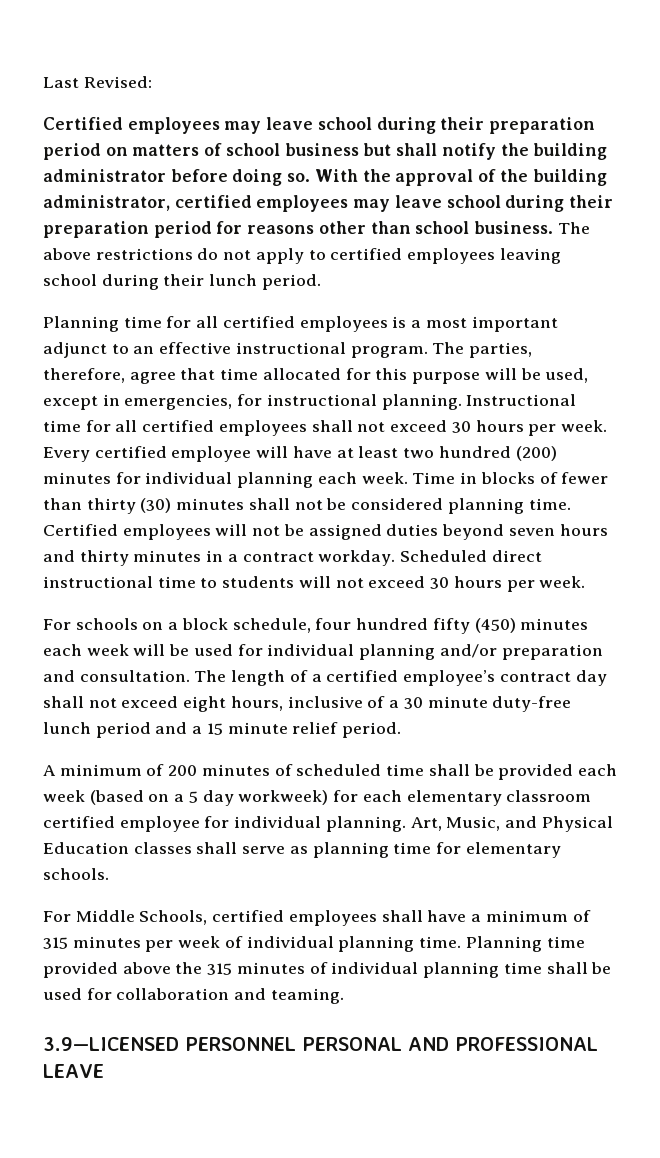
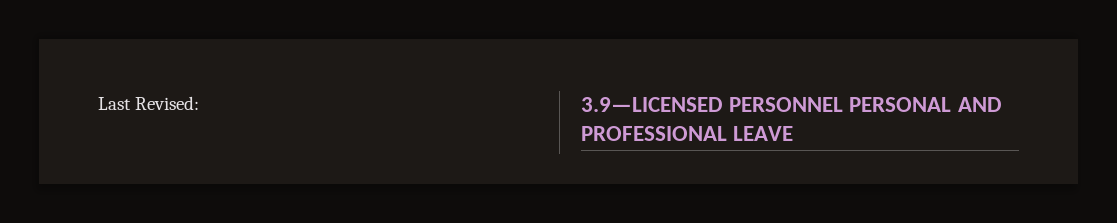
[43,117,596,134] [43,143,608,160] [43,169,607,186] [43,195,614,212] [43,221,590,238] [43,248,561,264] [43,274,321,290] [43,316,558,332] [43,342,533,358] [43,368,589,384] [43,394,577,410] [43,420,607,436] [43,446,557,462] [43,472,609,488] [43,498,571,514] [43,524,608,540] [43,550,542,566] [43,576,586,592] [43,618,589,634] [43,644,603,660] [43,670,607,686] [43,696,572,712] [43,722,402,738] [43,764,617,780] [43,790,592,806] [43,816,613,832] [43,842,561,858] [43,868,109,880] [43,910,591,926] [43,936,585,952] [43,962,612,978] [43,988,344,1004] // Certified employees may leave school during their preparation period on matters of school business but shall notify the building administrator before doing so. With the approval of the building administrator, certified employees may leave school during their preparation period for reasons other than school business. The above restrictions do not apply to certified employees leaving school during their lunch period. // Planning time for all certified employees is a most important adjunct to an effective instructional program. The parties, therefore, agree that time allocated for this purpose will be used, except in emergencies, for instructional planning. Instructional time for all certified employees shall not exceed 30 hours per week. Every certified employee will have at least two hundred (200) minutes for individual planning each week. Time in blocks of fewer than thirty (30) minutes shall not be considered planning time. Certified employees will not be assigned duties beyond seven hours and thirty minutes in a contract workday. Scheduled direct instructional time to students will not exceed 30 hours per week. // For schools on a block schedule, four hundred fifty (450) minutes each week will be used for individual planning and/or preparation and consultation. The length of a certified employee’s contract day shall not exceed eight hours, inclusive of a 30 minute duty-free lunch period and a 15 minute relief period. // A minimum of 200 minutes of scheduled time shall be provided each week (based on a 5 day workweek) for each elementary classroom certified employee for individual planning. Art, Music, and Physical Education classes shall serve as planning time for elementary schools. // For Middle Schools, certified employees shall have a minimum of 315 minutes per week of individual planning time. Planning time provided above the 315 minutes of individual planning time shall be used for collaboration and teaming. -> (200, 103) none

